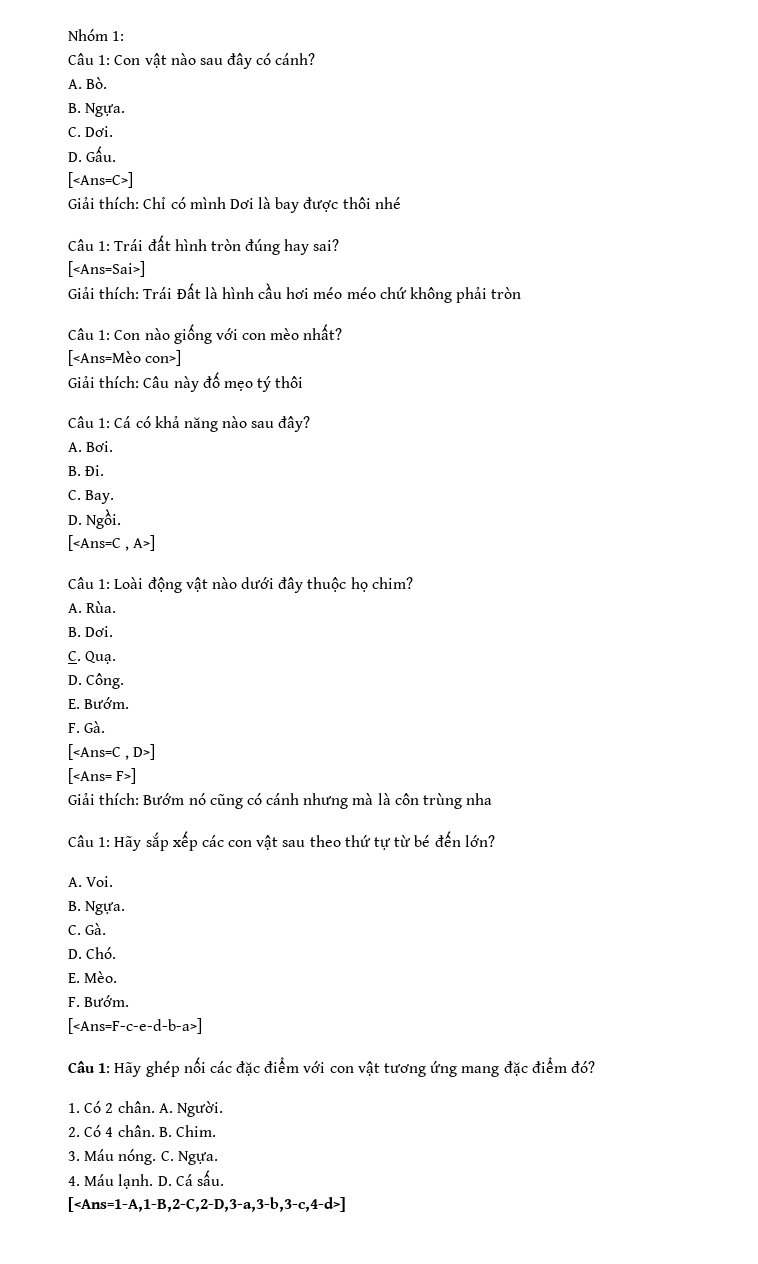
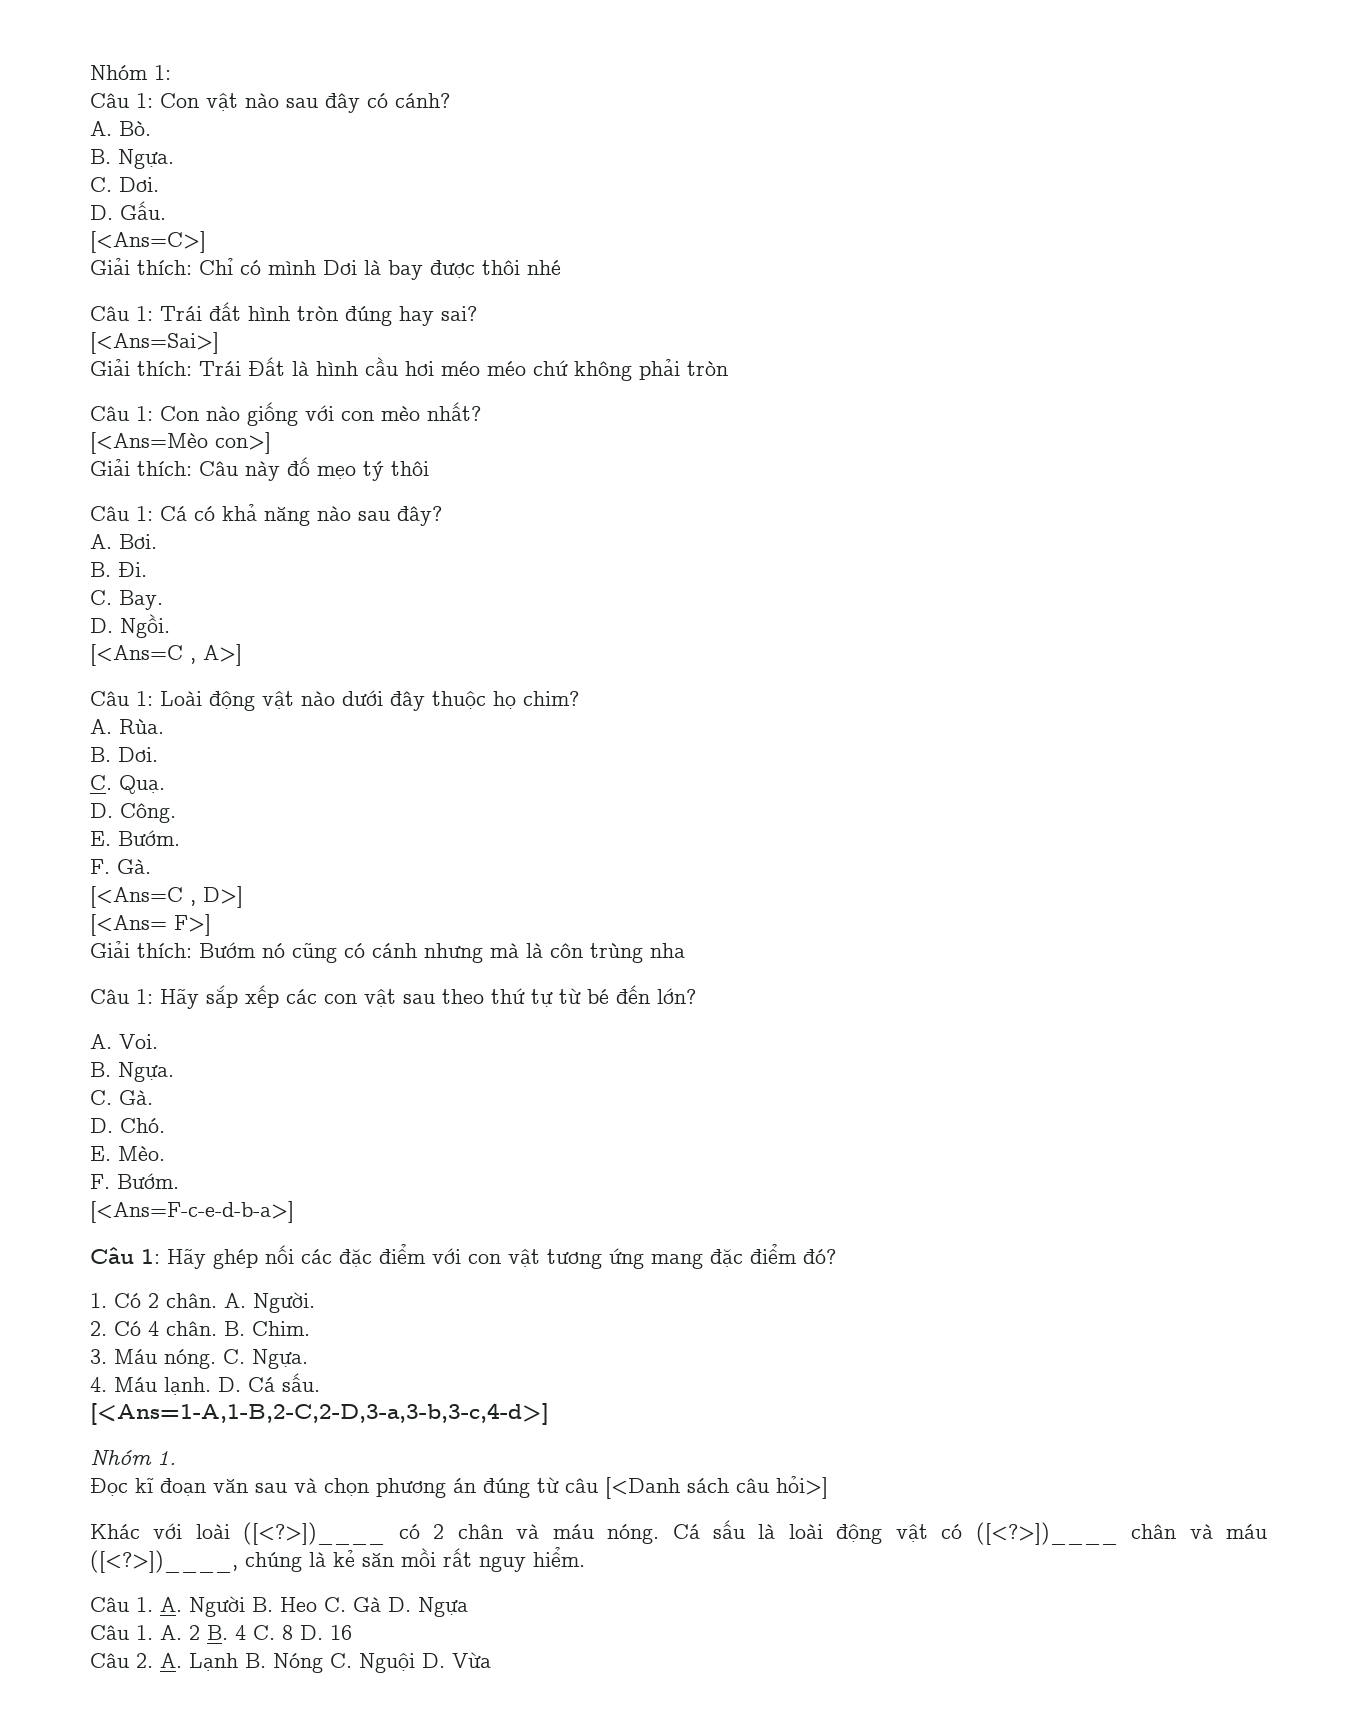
(346, 1204) none -> [90,1449,176,1465] [90,1476,828,1499] [90,1520,1268,1545] [90,1547,585,1573] [90,1596,468,1617] [90,1625,352,1640] [90,1652,491,1673] // Nhóm 1. // Đọc kĩ đoạn văn sau và chọn phương án đúng từ câu [<Danh sách câu hỏi>] // Khác với loài ([<?>])____ có 2 chân và máu nóng. Cá sấu là loài động vật có ([<?>])____ chân và máu ([<?>])____, chúng là kẻ săn mồi rất nguy hiểm. // Câu 1. A. Người B. Heo C. Gà D. Ngựa // Câu 1. A. 2 B. 4 C. 8 D. 16 // Câu 2. A. Lạnh B. Nóng C. Nguội D. Vừa

